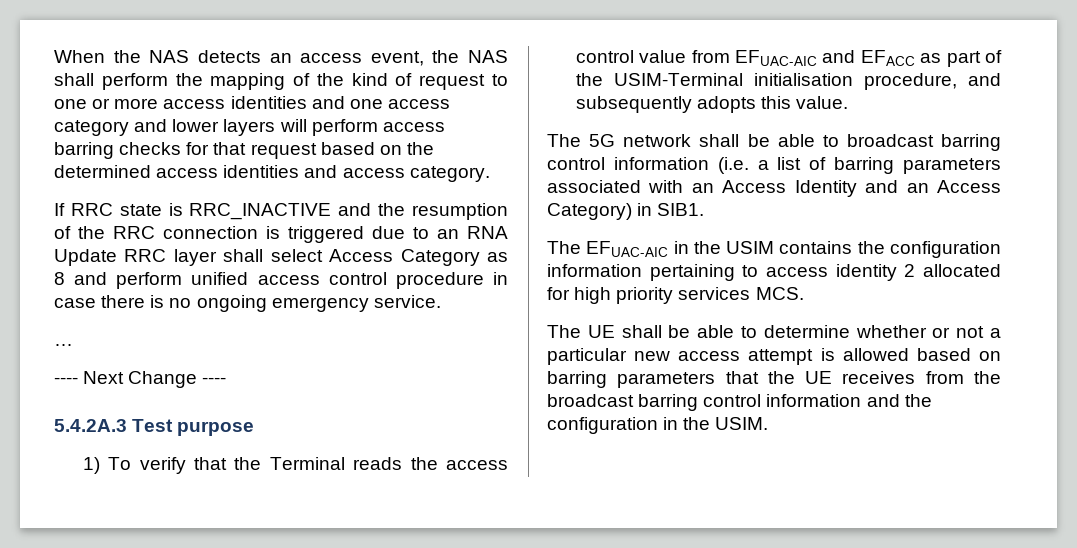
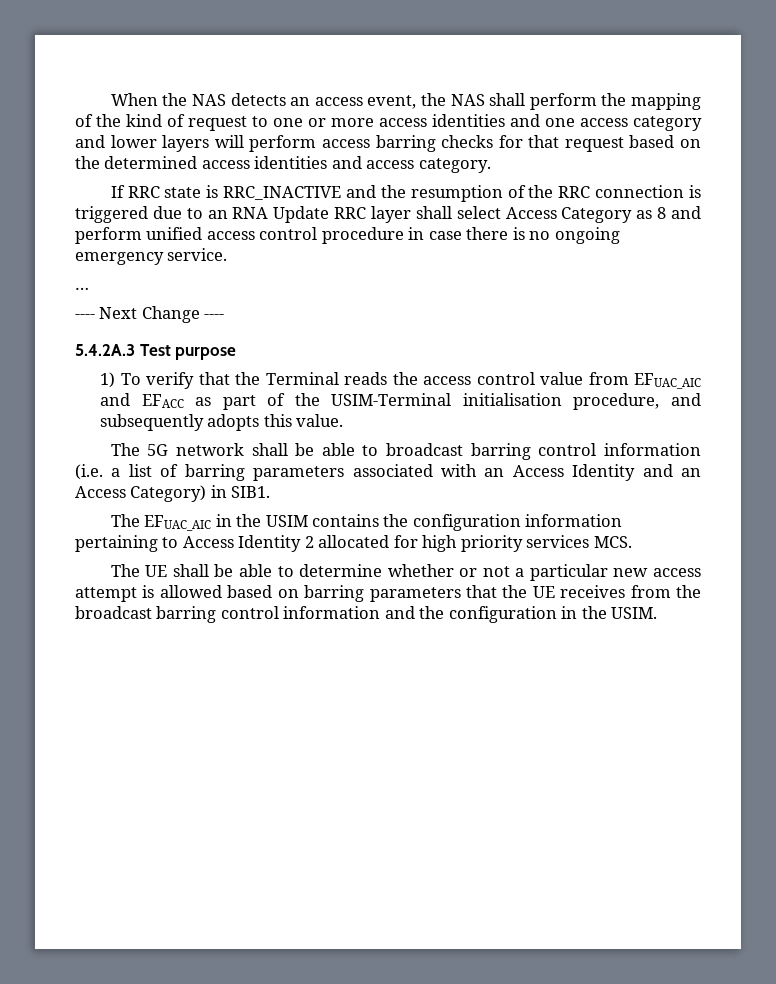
[734,50,817,66] EFUAC-AIC -> [634,373,701,389] EFUAC_AIC
[586,241,669,257] EFUAC-AIC -> [144,515,212,531] EFUAC_AIC
[766,264,897,281] access identity -> [182,535,302,552] Access Identity

